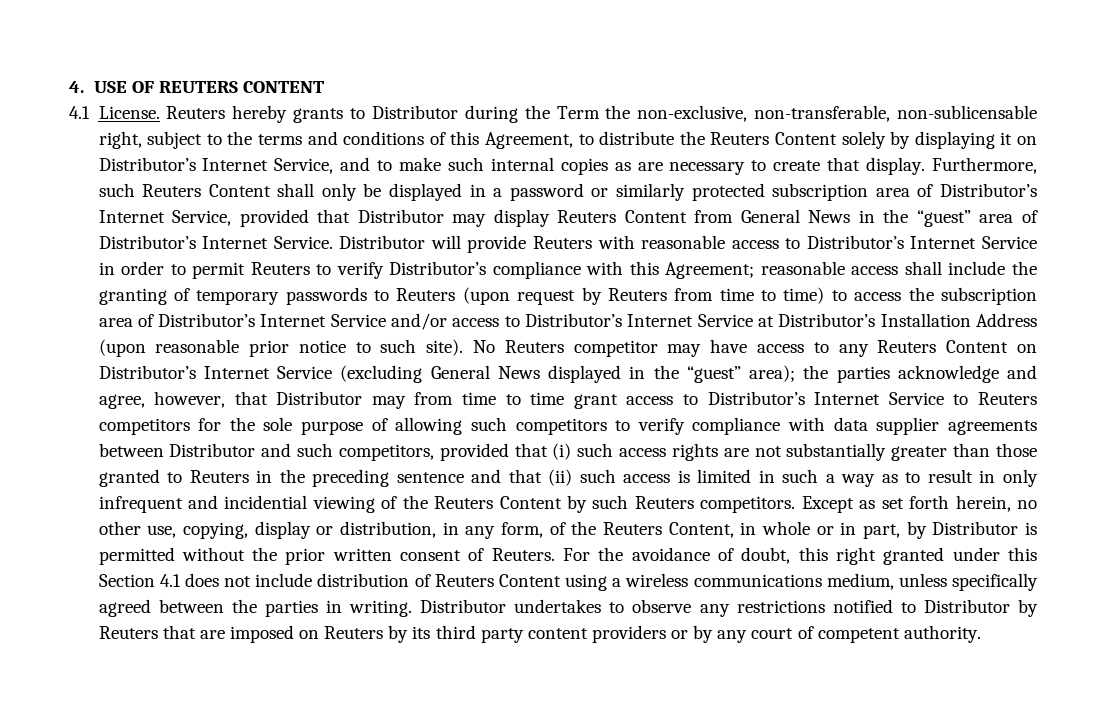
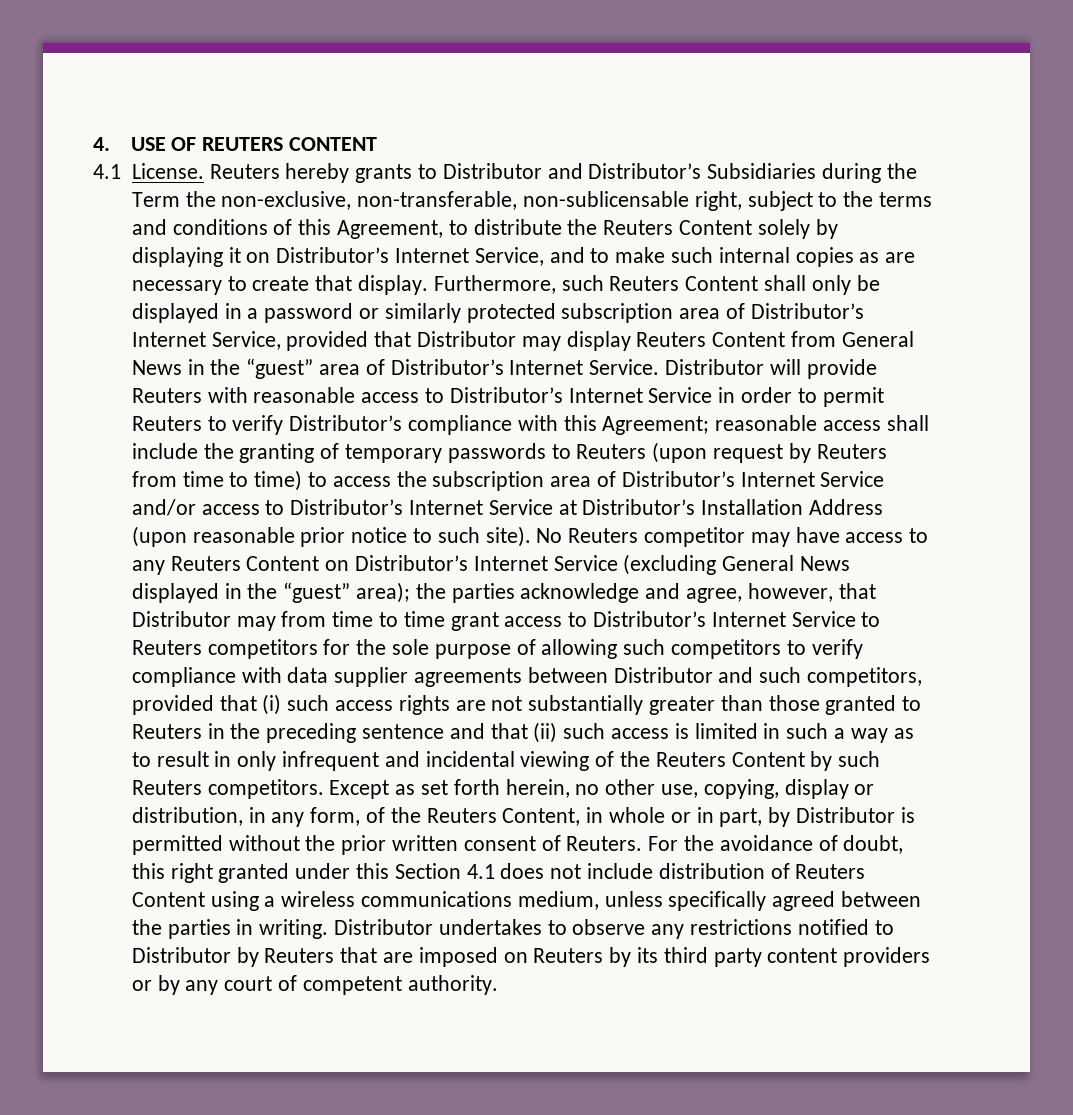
(458, 112) none -> [547,163,817,179] and Distributor’s Subsidiaries
[224,495,308,509] incidential -> [425,751,515,767] incidental

